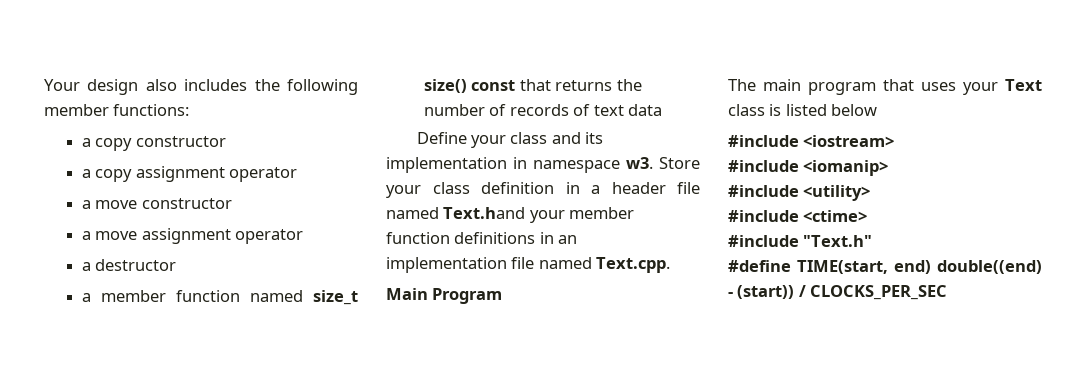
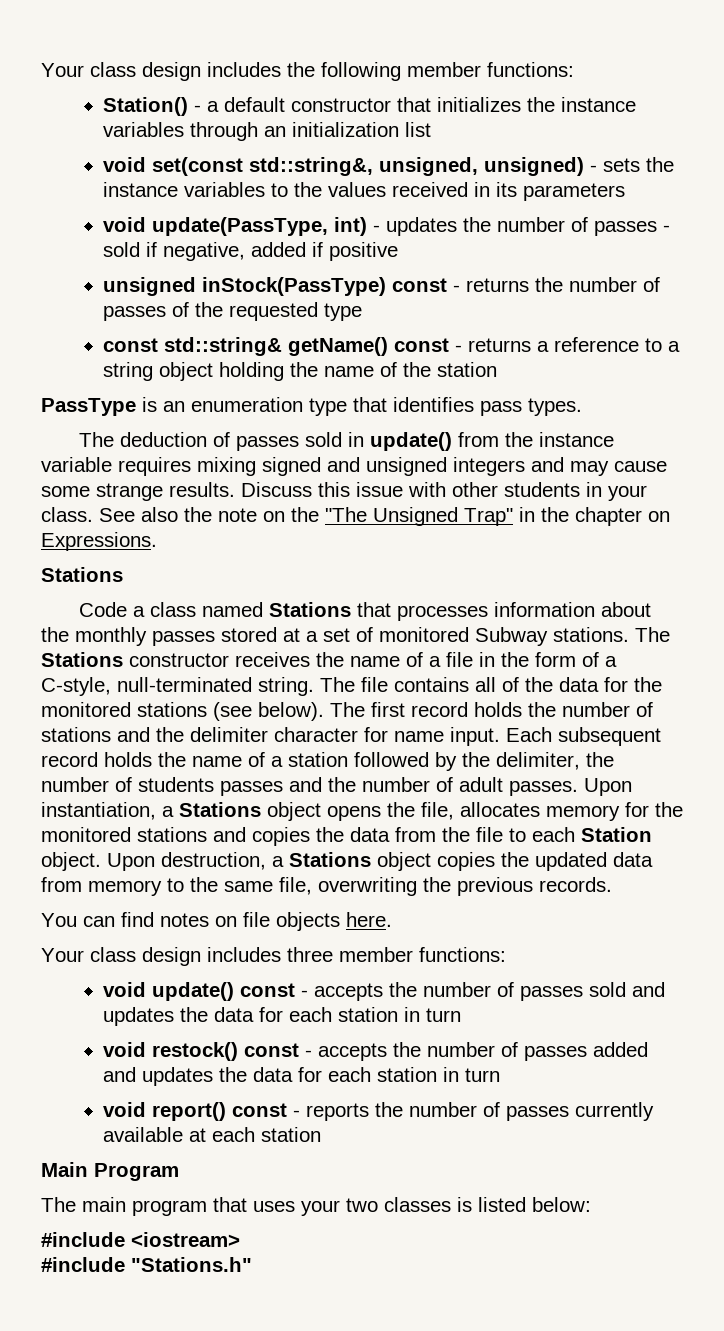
[44,79,177,95] Your design also -> [41,62,201,81] Your class design
[81,136,226,151] [81,166,298,182] [81,198,232,209] [81,228,304,244] [81,259,177,271] [81,290,358,305] [423,79,642,93] [423,104,663,116] [416,132,604,148] [386,157,700,173] [386,182,700,198] [386,207,635,223] [386,232,578,244] [386,257,671,273] a copy constructor // a copy assignment operator // a move constructor // a move assignment operator // a destructor // a member function named size_t size() const that returns the number of records of text data // Define your class and its implementation in namespace w3. Store your class definition in a header file named Text.hand your member function definitions in an implementation file named Text.cpp. -> [103,97,637,116] [103,122,432,141] [103,157,675,176] [103,182,626,201] [103,217,671,236] [103,242,399,261] [103,277,661,296] [103,302,363,321] [103,337,681,356] [103,362,498,381] [41,397,582,416] [78,432,614,451] [41,457,667,476] [41,482,647,501] [41,507,670,526] [41,532,157,551] [41,567,123,582] [78,602,651,621] [41,627,670,646] [41,652,617,667] [41,677,662,696] [41,702,653,721] [41,727,661,746] [41,752,614,771] [41,777,632,796] [41,802,683,821] [41,827,652,846] [41,852,653,871] [41,877,612,896] [41,912,392,931] [41,947,506,966] [103,982,666,1001] [103,1007,462,1026] [103,1042,649,1061] [103,1067,501,1086] [103,1102,655,1121] [103,1127,322,1142] Station() - a default constructor that initializes the instance variables through an initialization list // void set(const std::string&, unsigned, unsigned) - sets the instance variables to the values received in its parameters // void update(PassType, int) - updates the number of passes - sold if negative, added if positive // unsigned inStock(PassType) const - returns the number of passes of the requested type // const std::string& getName() const - returns a reference to a string object holding the name of the station // PassType is an enumeration type that identifies pass types. // The deduction of passes sold in update() from the instance variable requires mixing signed and unsigned integers and may cause some strange results. Discuss this issue with other students in your class. See also the note on the "The Unsigned Trap" in the chapter on Expressions. // Stations // Code a class named Stations that processes information about the monthly passes stored at a set of monitored Subway stations. The Stations constructor receives the name of a file in the form of a C-style, null-terminated string. The file contains all of the data for the monitored stations (see below). The first record holds the number of stations and the delimiter character for name input. Each subsequent record holds the name of a station followed by the delimiter, the number of students passes and the number of adult passes. Upon instantiation, a Stations object opens the file, allocates memory for the monitored stations and copies the data from the file to each Station object. Upon destruction, a Stations object copies the updated data from memory to the same file, overwriting the previous records. // You can find notes on file objects here. // Your class design includes three member functions: // void update() const - accepts the number of passes sold and updates the data for each station in turn // void restock() const - accepts the number of passes added and updates the data for each station in turn // void report() const - reports the number of passes currently available at each station
[1005,79,1042,91] [728,104,765,116] Text class -> [346,1197,451,1212] two classes
[831,104,878,116] below -> [532,1197,591,1212] below:
[803,160,889,176] [728,185,871,201] [728,210,868,222] [728,235,873,247] [728,260,1042,274] [728,285,948,300] <iomanip> // #include <utility> // #include <ctime> // #include "Text.h" // #define TIME(start, end) double((end) - (start)) / CLOCKS_PER_SEC -> [131,1257,252,1272] "Stations.h"

